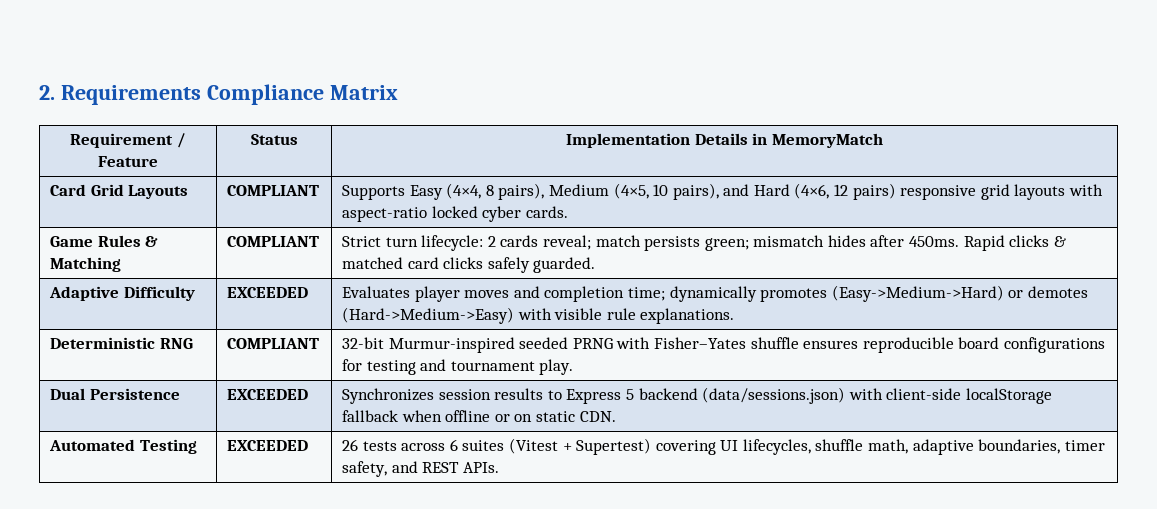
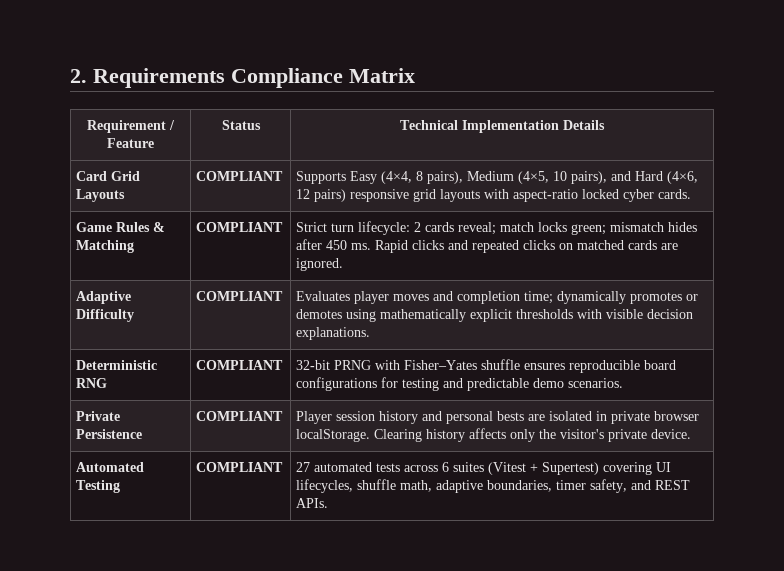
(298, 139) none -> [400,120,458,130] Technical
[752,133,883,148] in MemoryMatch -> (605, 125) none
[644,236,701,251] persists -> [538,222,568,232] locks
[909,235,1066,251] [341,257,596,273] 450ms. Rapid clicks & matched card clicks safely guarded. -> [326,240,679,253] [296,258,344,271] 450 ms. Rapid clicks and repeated clicks on matched cards are ignored.
[226,287,308,298] EXCEEDED -> [196,291,284,301] COMPLIANT
[831,285,1004,302] (Easy->Medium->Hard) -> (683, 298) none
[341,307,514,324] (Hard->Medium->Easy) -> [346,309,574,322] using mathematically explicit thresholds
[606,308,636,320] rule -> [647,309,694,319] decision
[388,337,569,353] Murmur-inspired seeded -> (331, 365) none
[450,359,574,375] [49,388,180,400] [226,389,308,400] [341,387,1052,404] [341,410,616,422] tournament play. // Dual Persistence | EXCEEDED | Synchronizes session results to Express 5 backend (data/sessions.json) with client-side localStorage fallback when offline or on static CDN. -> [467,378,624,391] [76,411,121,421] [76,429,143,439] [196,411,284,421] [296,411,700,424] [296,428,692,442] predictable demo scenarios. // Private Persistence | COMPLIANT | Player session history and personal bests are isolated in private browser localStorage. Clearing history affects only the visitor's private device.
[226,440,308,451] [341,439,358,451] EXCEEDED | 26 -> [196,462,284,472] [296,462,373,472] COMPLIANT | 27 automated

